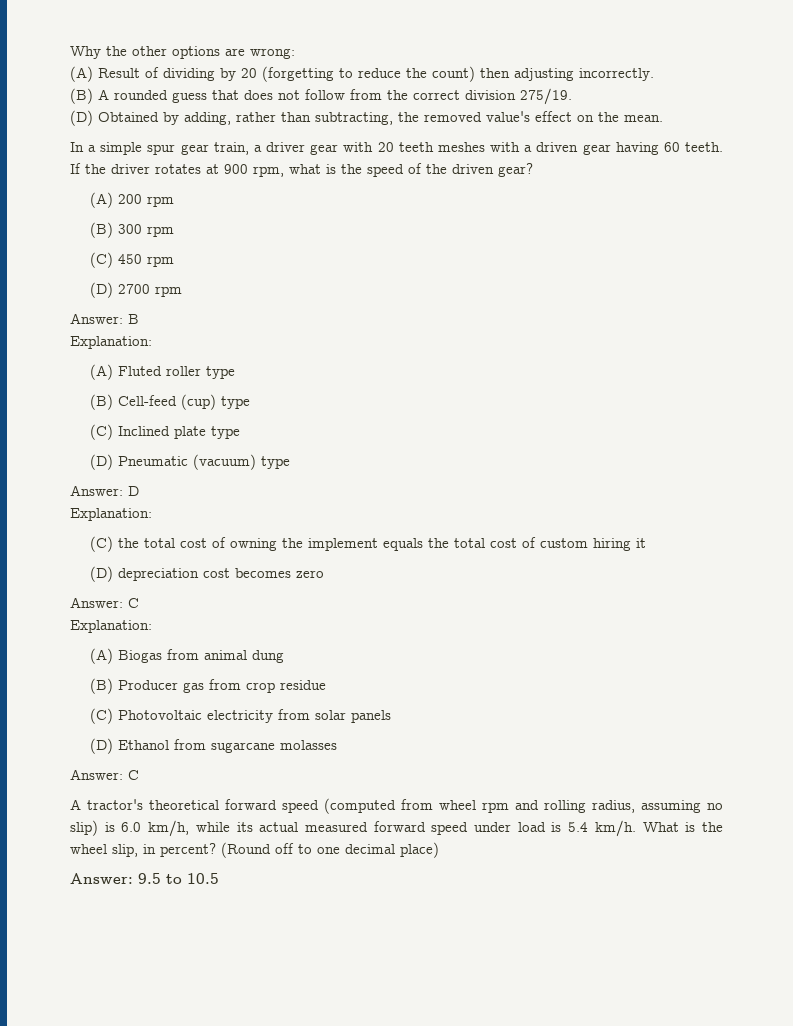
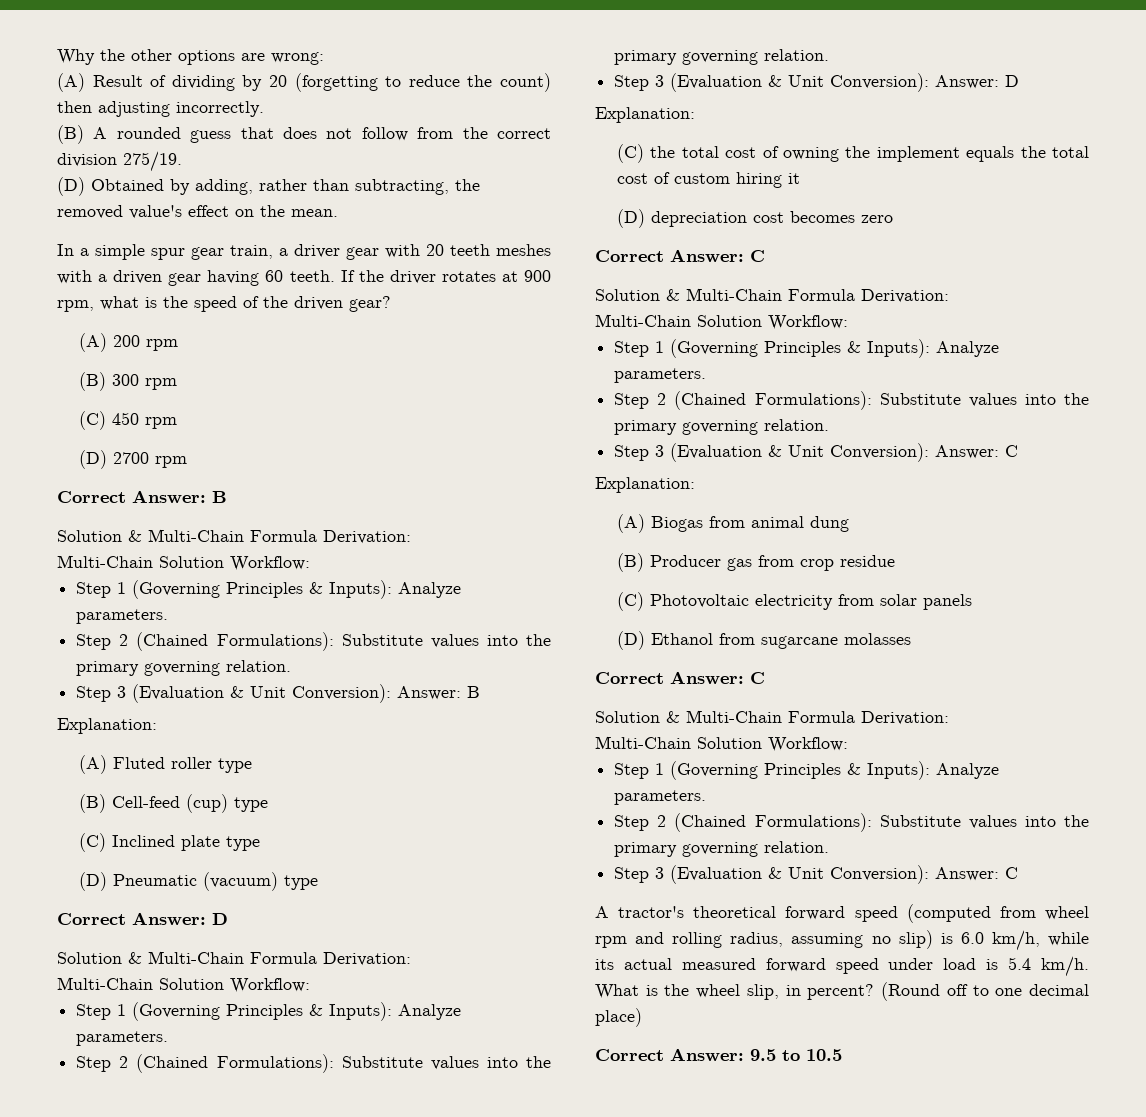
(182, 291) none -> [57,490,227,503] [57,529,411,544] [57,555,310,571] [76,580,462,599] [76,609,169,624] [76,632,551,651] [76,660,292,676] [76,684,392,703] Correct Answer: B // Solution & Multi-Chain Formula Derivation: // Multi-Chain Solution Workflow: // Step 1 (Governing Principles & Inputs): Analyze parameters. // Step 2 (Chained Formulations): Substitute values into the primary governing relation. // Step 3 (Evaluation & Unit Conversion):
(290, 462) none -> [57,912,228,925] [57,951,411,966] [57,977,310,993] [76,1002,462,1021] [76,1031,169,1046] [76,1054,551,1073] [614,49,830,65] [614,73,930,92] Correct Answer: D // Solution & Multi-Chain Formula Derivation: // Multi-Chain Solution Workflow: // Step 1 (Governing Principles & Inputs): Analyze parameters. // Step 2 (Chained Formulations): Substitute values into the primary governing relation. // Step 3 (Evaluation & Unit Conversion):
(324, 574) none -> [595,249,765,262] [595,288,949,303] [595,314,848,330] [614,339,1000,358] [614,368,707,383] [614,391,1089,410] [614,419,830,435] [614,443,930,462] Correct Answer: C // Solution & Multi-Chain Formula Derivation: // Multi-Chain Solution Workflow: // Step 1 (Governing Principles & Inputs): Analyze parameters. // Step 2 (Chained Formulations): Substitute values into the primary governing relation. // Step 3 (Evaluation & Unit Conversion):
(337, 745) none -> [595,671,765,684] [595,710,949,725] [595,736,848,752] [614,761,1000,780] [614,790,707,805] [614,813,1089,832] [614,841,830,857] [614,865,930,884] Correct Answer: C // Solution & Multi-Chain Formula Derivation: // Multi-Chain Solution Workflow: // Step 1 (Governing Principles & Inputs): Analyze parameters. // Step 2 (Chained Formulations): Substitute values into the primary governing relation. // Step 3 (Evaluation & Unit Conversion):
(439, 850) none -> [595,1049,664,1061] Correct

